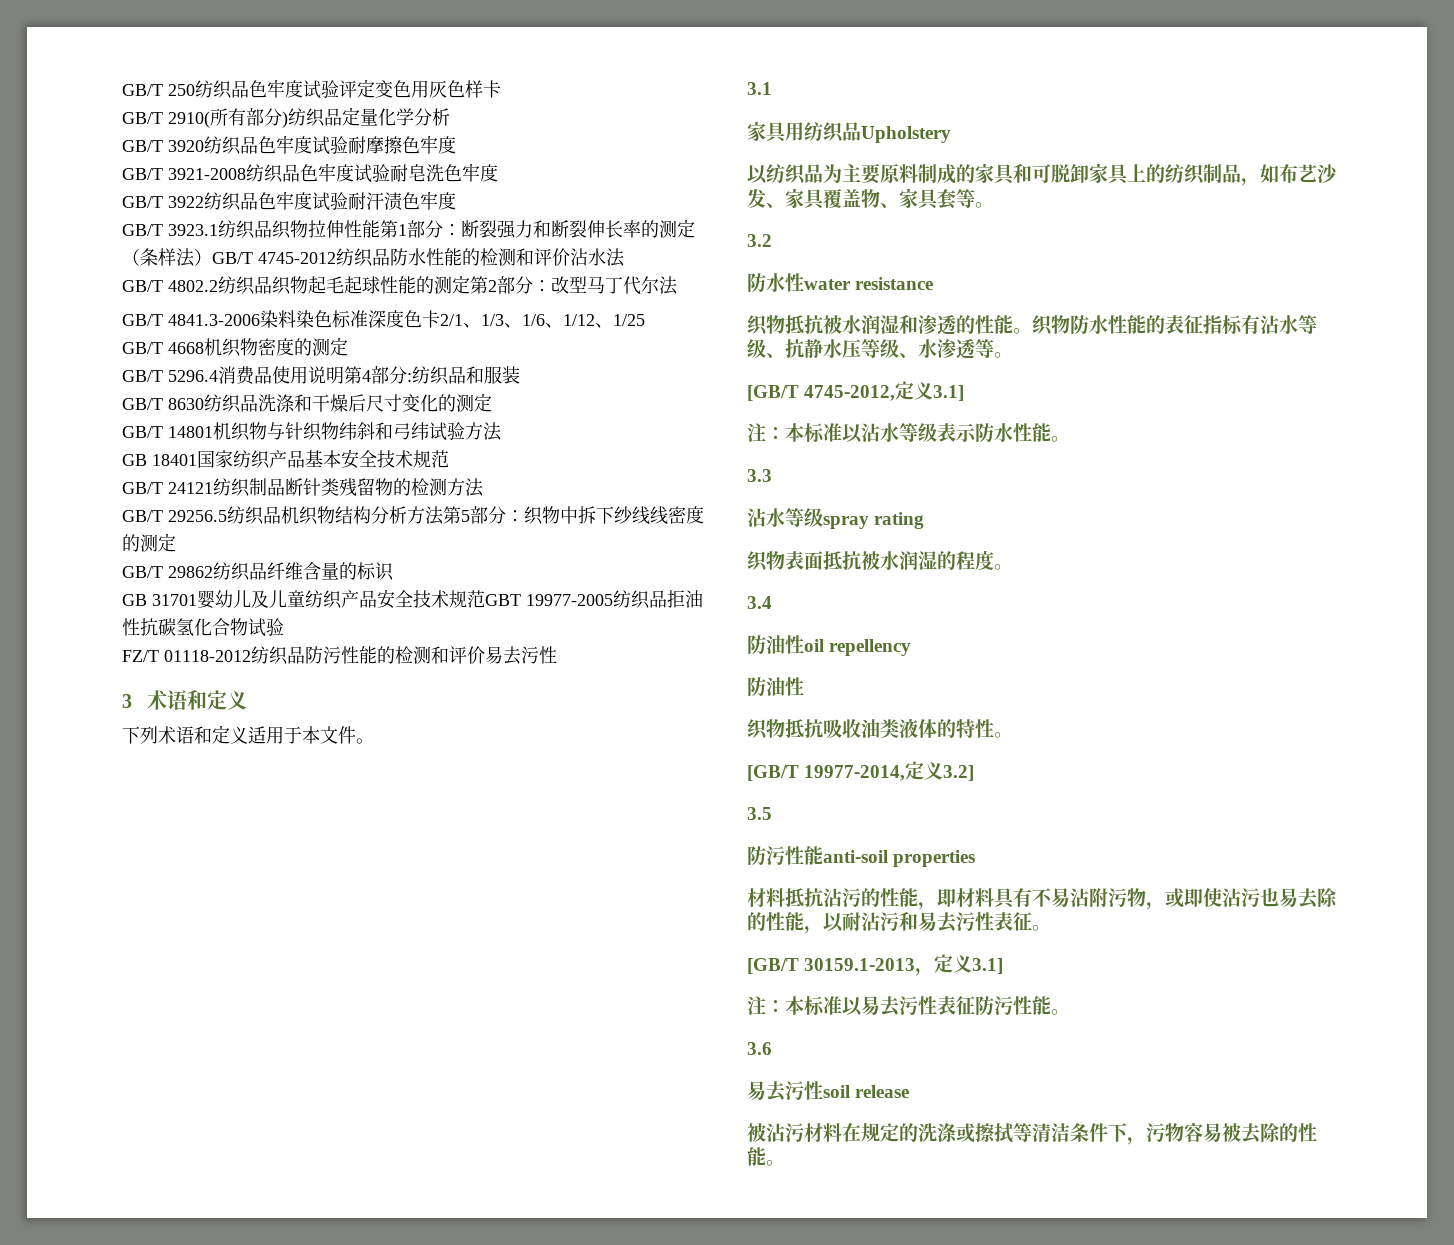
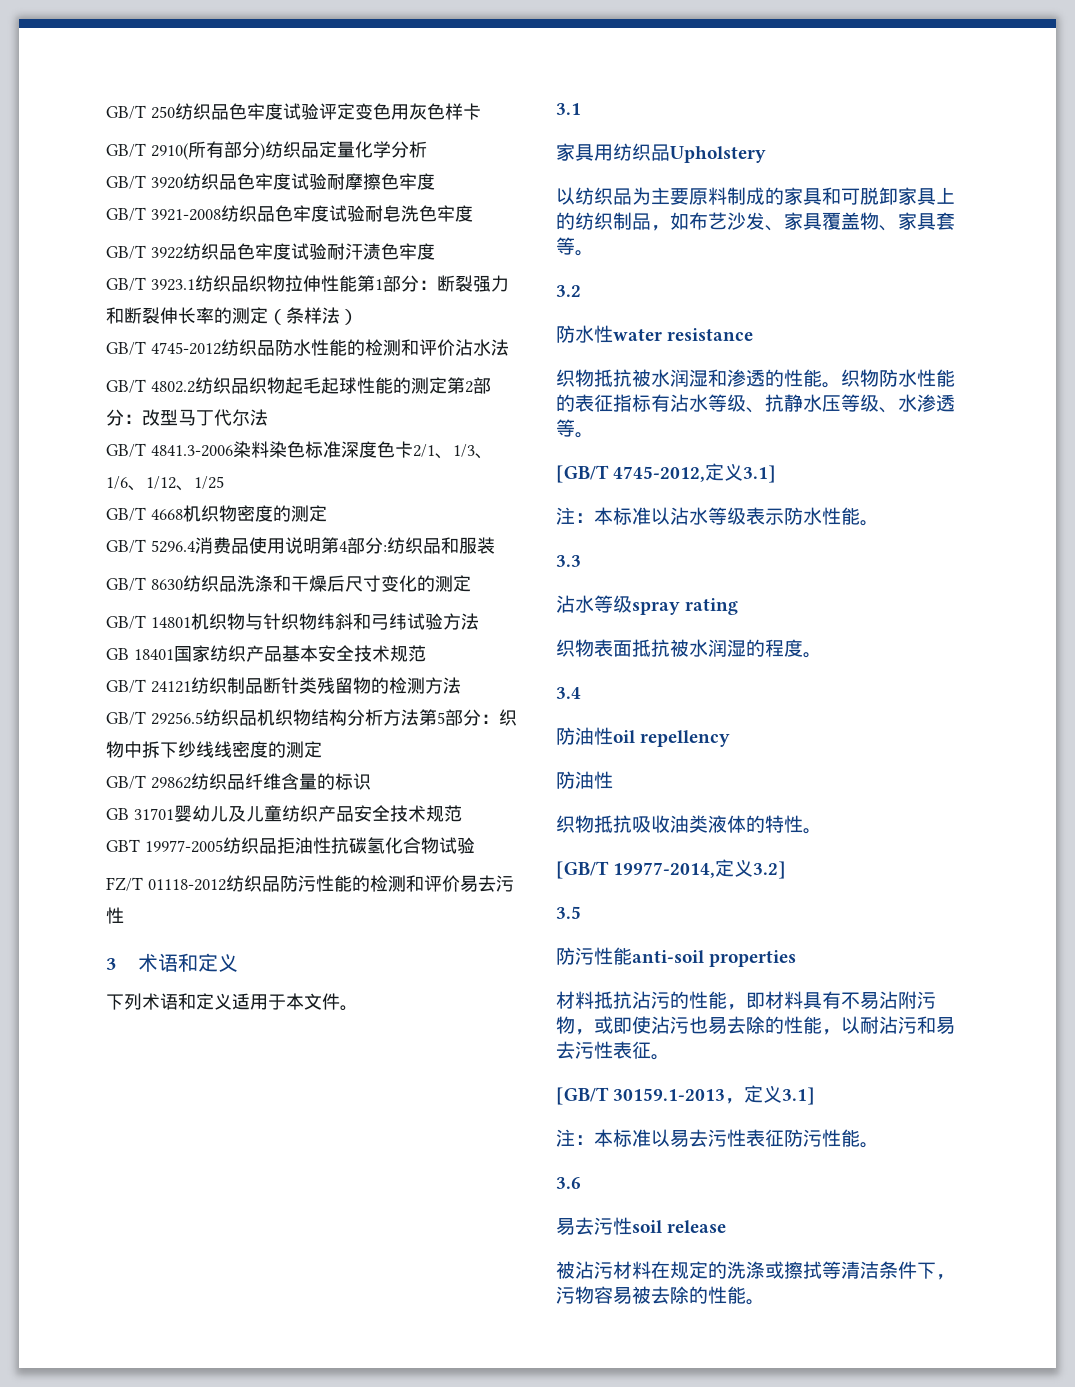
(212, 257) none -> (358, 317) //
(485, 599) none -> (462, 813) //

